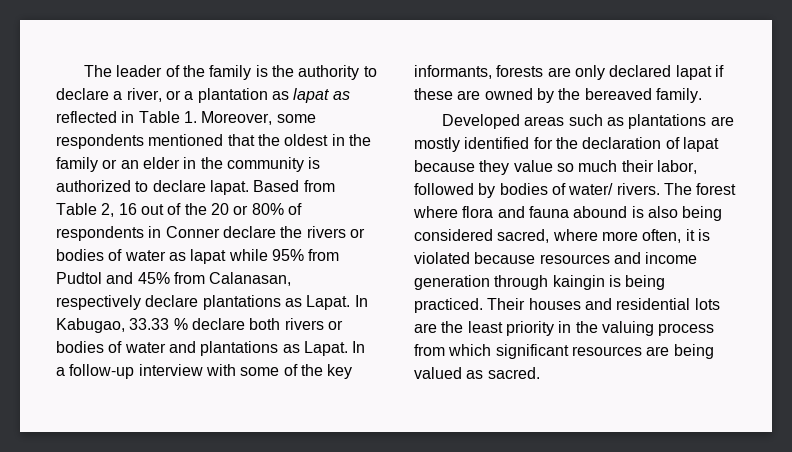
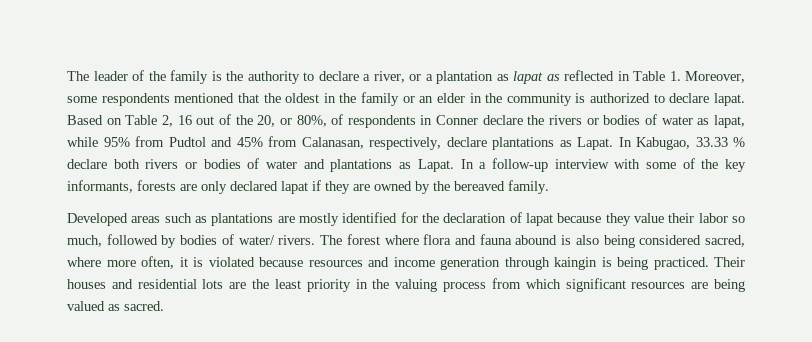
[303,180,335,192] from -> [106,118,122,125] on
[210,203,284,215] 20 or 80% -> [257,115,327,127] 20, or 80%,
[190,249,227,264] lapat -> [714,115,746,128] lapat,
[56,295,141,310] respectively -> [369,137,441,150] respectively,
[414,88,453,100] these -> [325,181,350,194] they
[556,160,697,174] so much their labor, -> [668,213,746,223] [67,235,102,247] their labor so much,

